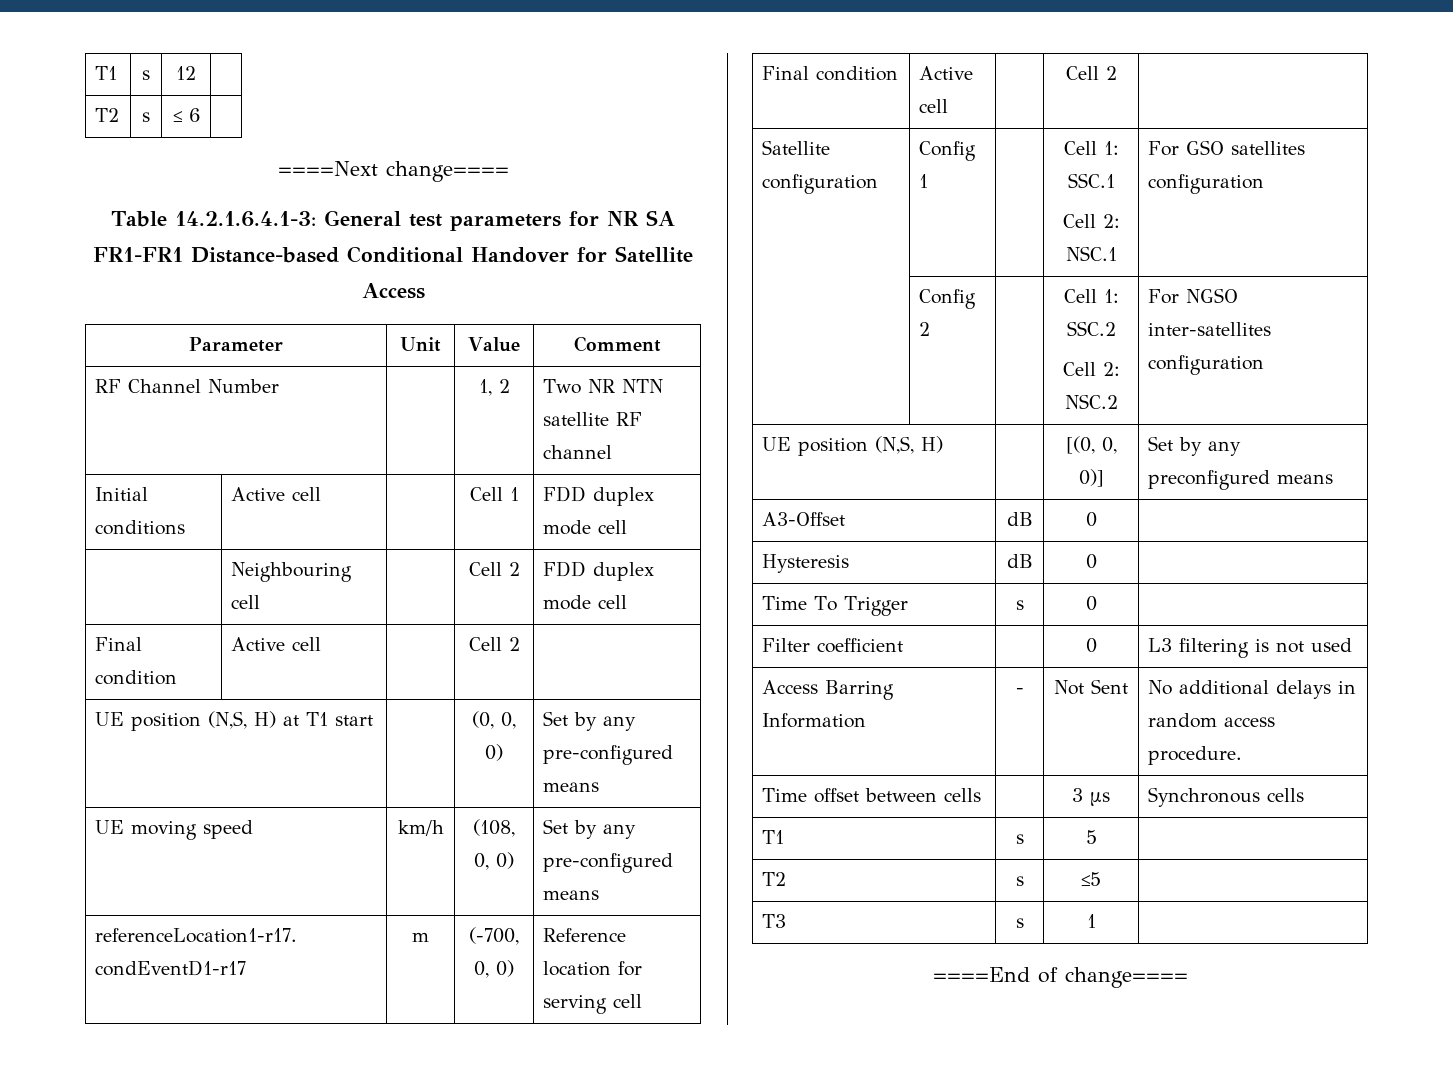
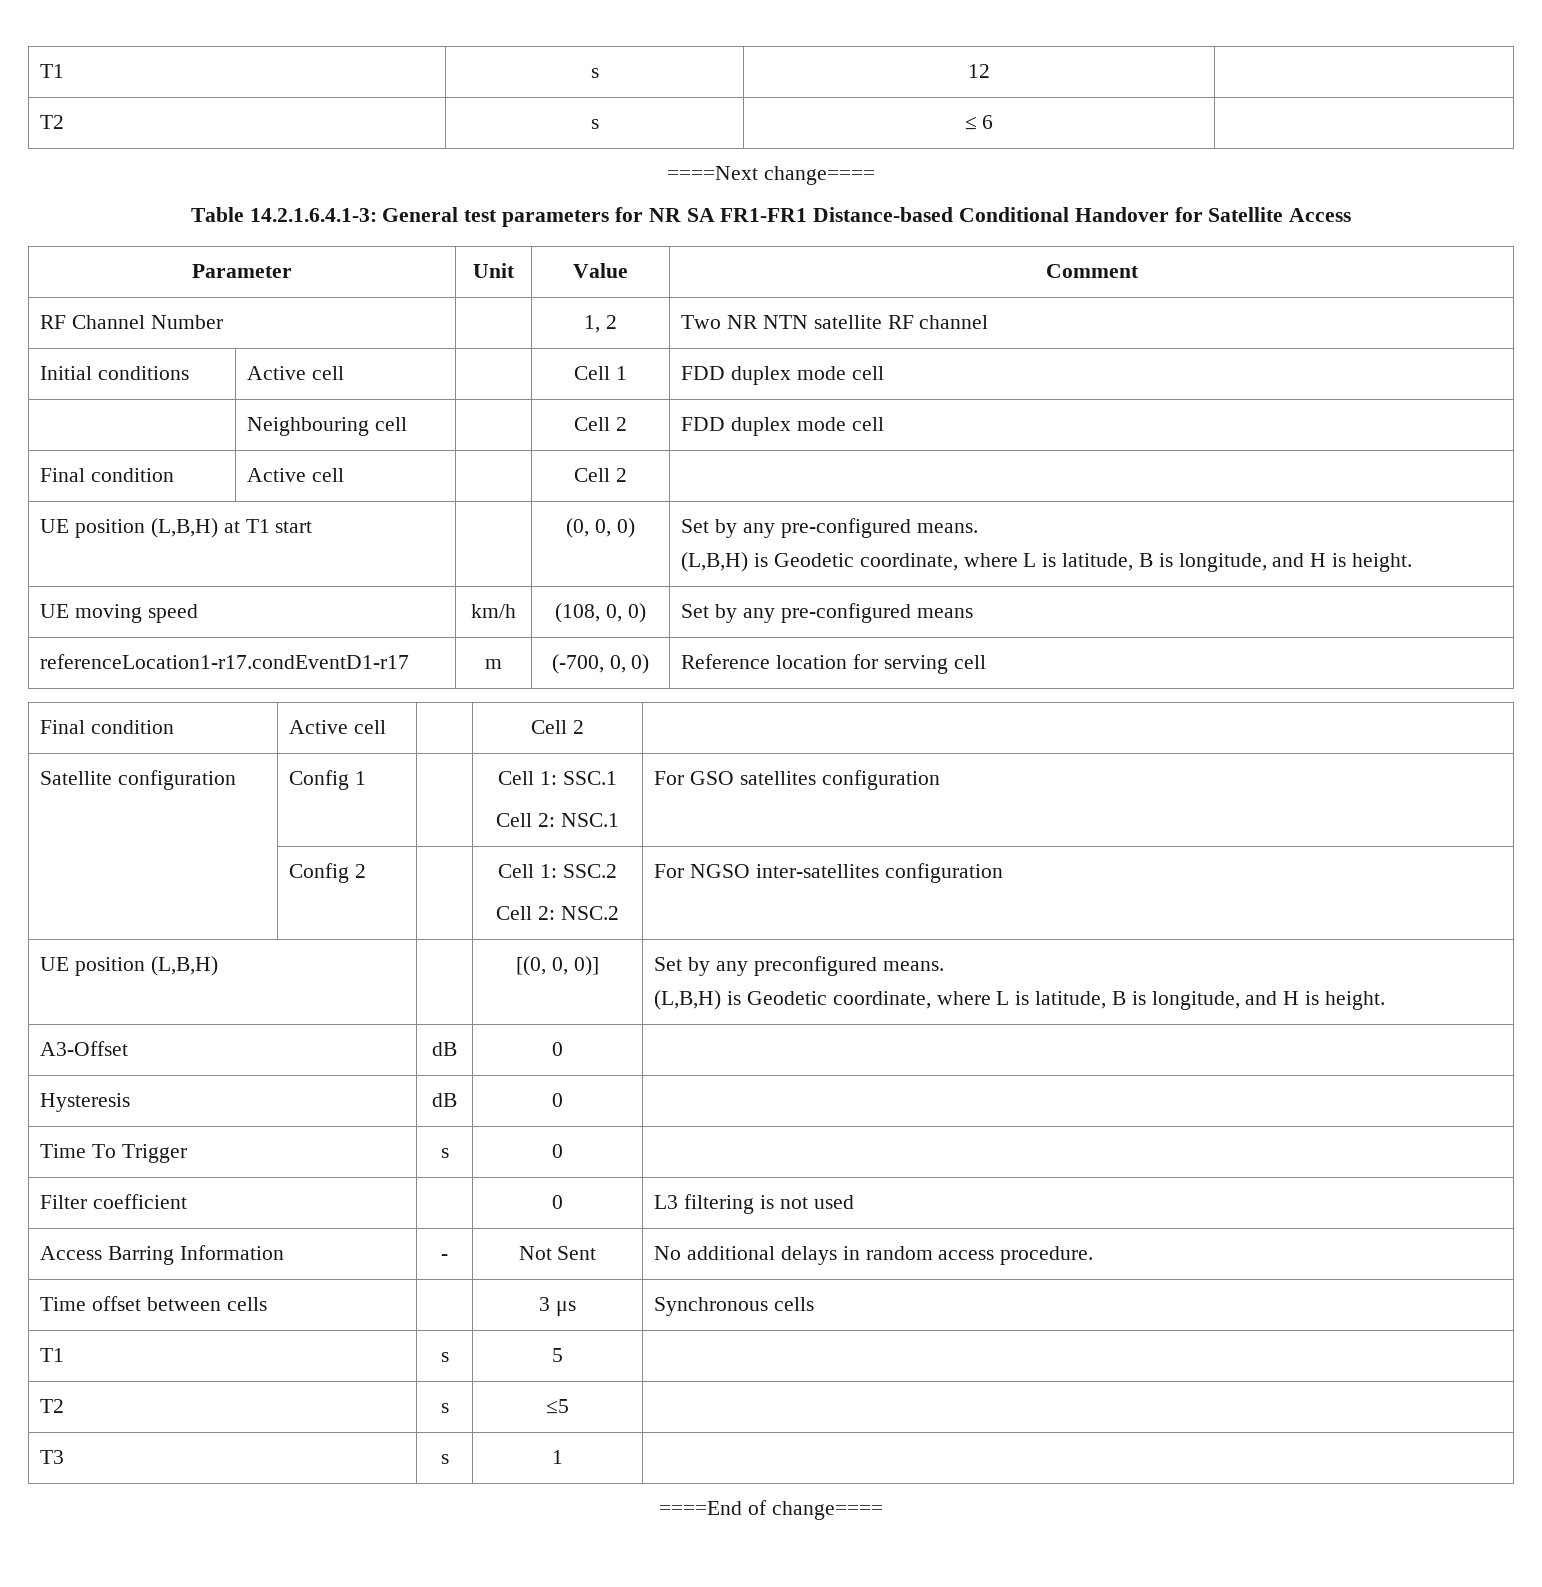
[208,711,277,729] (N,S, H) -> [151,518,219,538] (L,B,H)
[543,782,600,792] means -> [916,523,978,533] [681,552,1412,572] means. // (L,B,H) is Geodetic coordinate, where L is latitude, B is longitude, and H is height.
[875,436,944,454] (N,S, H) -> [151,956,219,976] (L,B,H)
[1277,474,1334,484] means -> [882,961,944,971] [654,990,1385,1010] means. // (L,B,H) is Geodetic coordinate, where L is latitude, B is longitude, and H is height.

